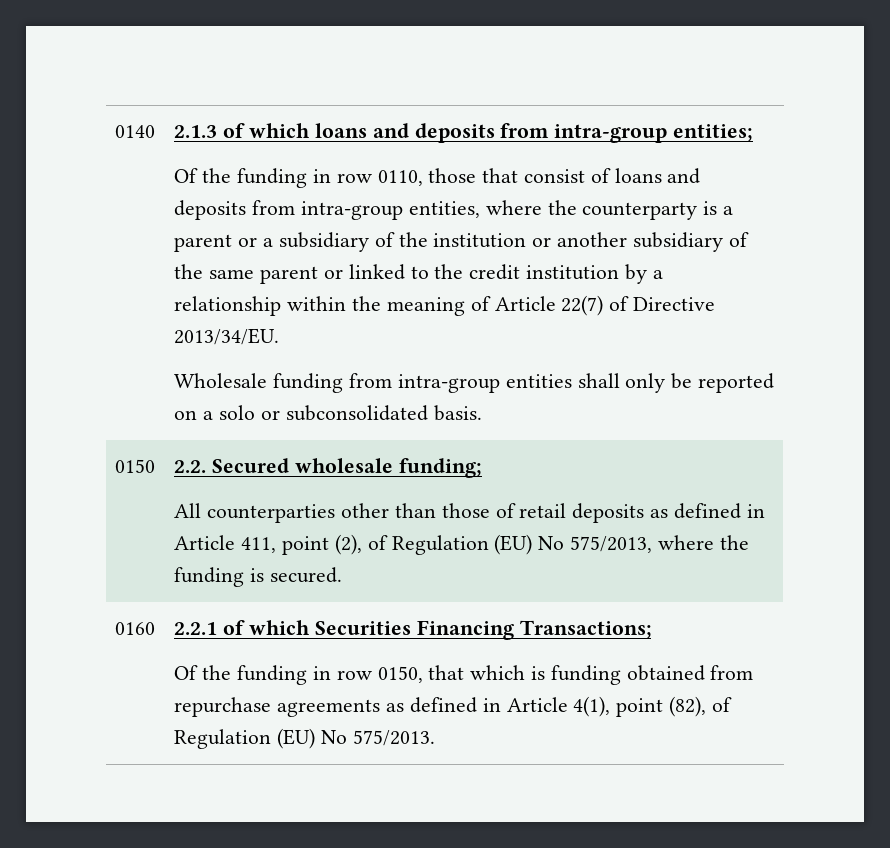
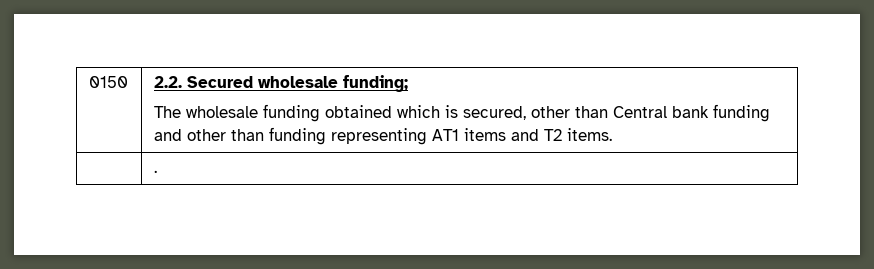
[115,125,156,138] [174,123,753,143] [174,168,701,188] [174,200,733,220] [174,232,749,252] [174,264,663,284] [174,295,715,316] [174,328,280,345] [174,373,774,393] [174,405,482,421] 0140 | 2.1.3 of which loans and deposits from intra-group entities; // Of the funding in row 0110, those that consist of loans and deposits from intra-group entities, where the counterparty is a parent or a subsidiary of the institution or another subsidiary of the same parent or linked to the credit institution by a relationship within the meaning of Article 22(7) of Directive 2013/34/EU. // Wholesale funding from intra-group entities shall only be reported on a solo or subconsolidated basis. // -> (88, 82) none
[174,503,765,523] [174,534,749,555] [174,567,343,587] [115,622,156,635] [174,620,652,640] [174,665,754,685] [174,696,732,717] [174,728,435,749] All counterparties other than those of retail deposits as defined in Article 411, point (2), of Regulation (EU) No 575/2013, where the funding is secured. // 0160 | 2.2.1 of which Securities Financing Transactions; // Of the funding in row 0150, that which is funding obtained from repurchase agreements as defined in Article 4(1), point (82), of Regulation (EU) No 575/2013. -> [153,104,770,122] [153,127,612,145] [153,170,157,173] The wholesale funding obtained which is secured, other than Central bank funding and other than funding representing AT1 items and T2 items. // | .

